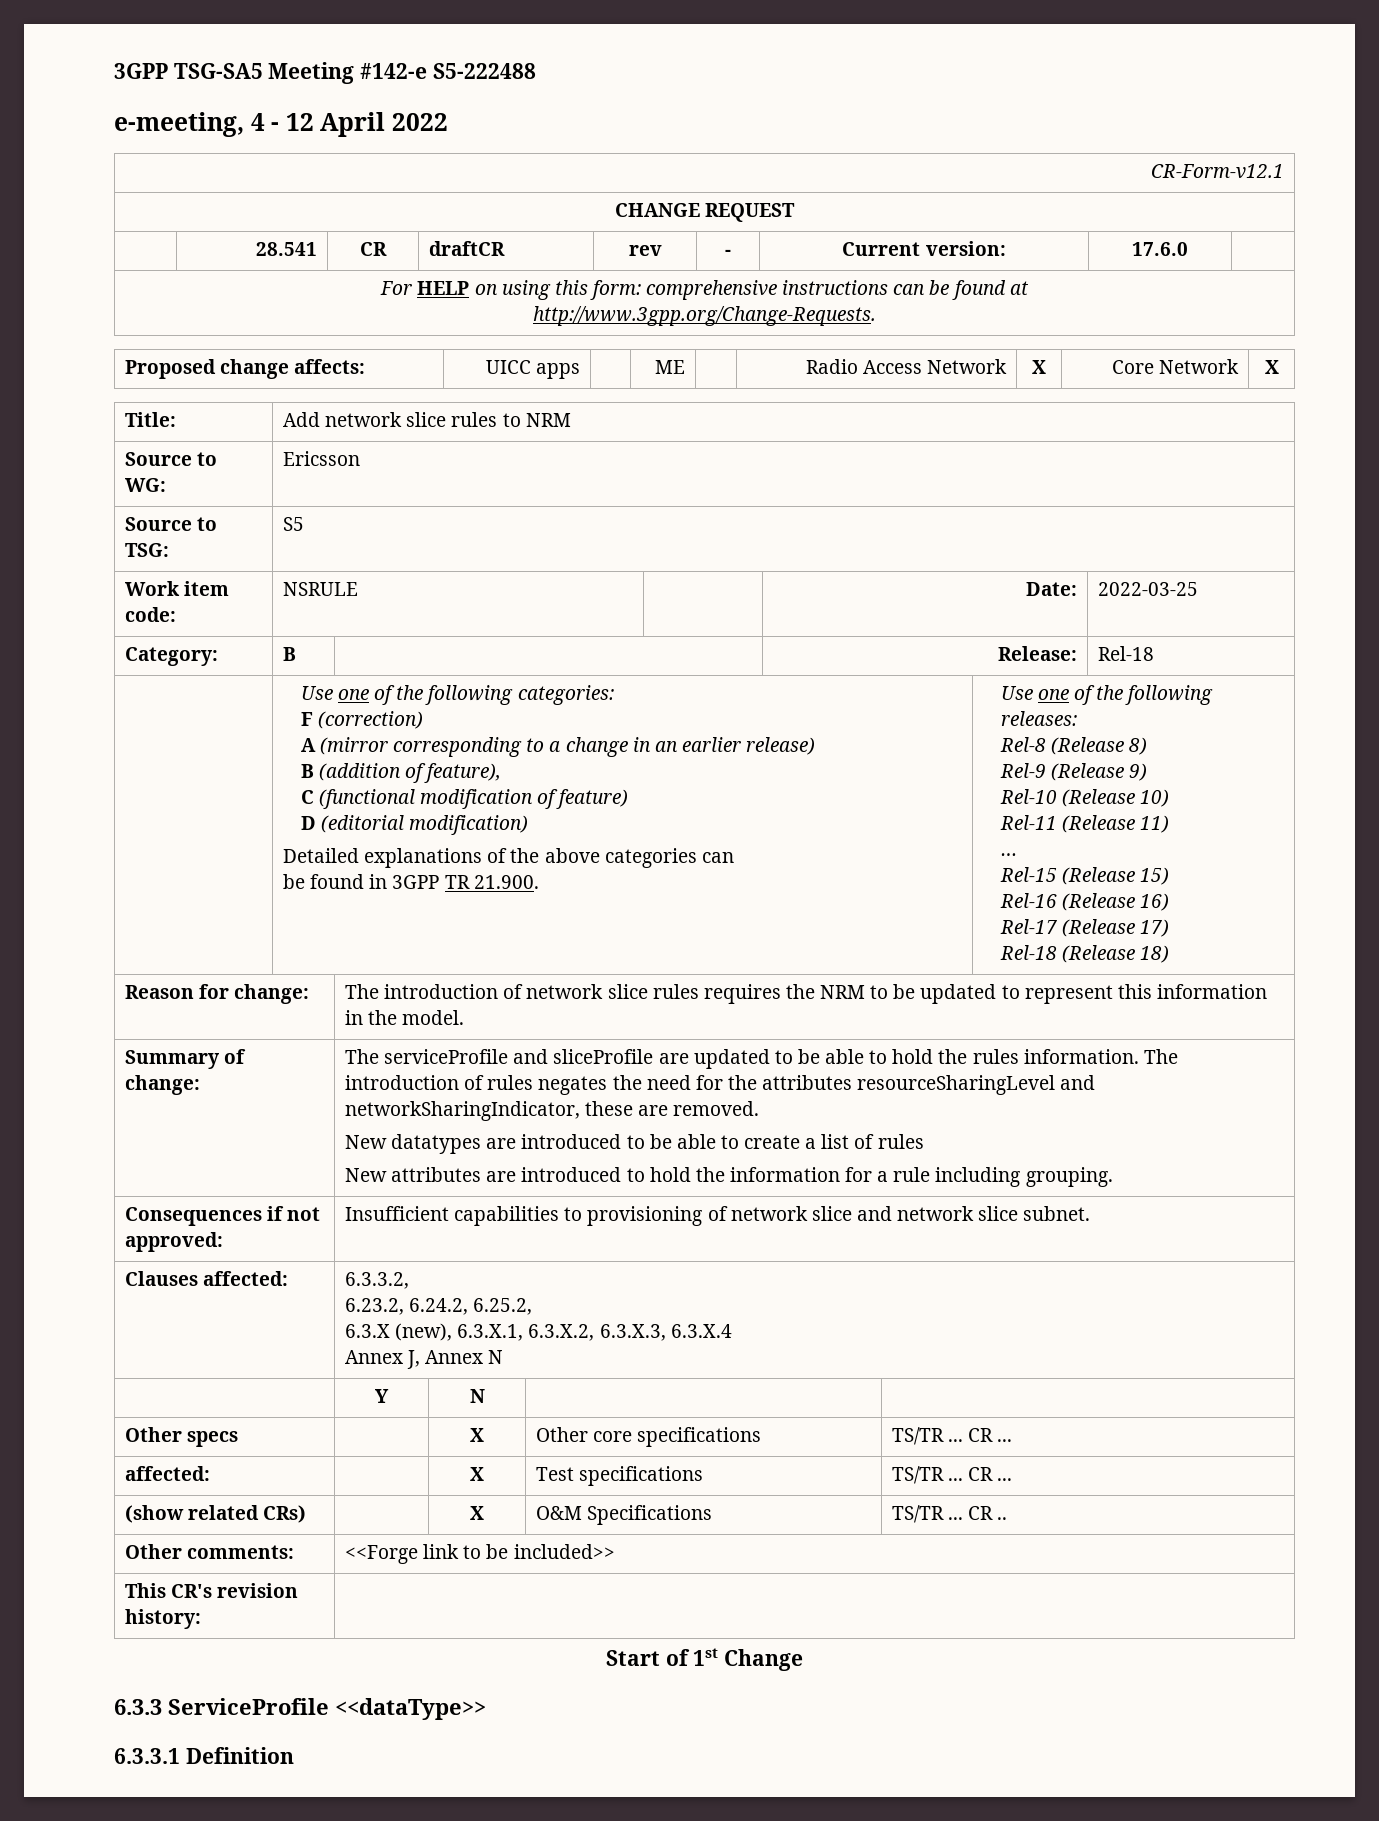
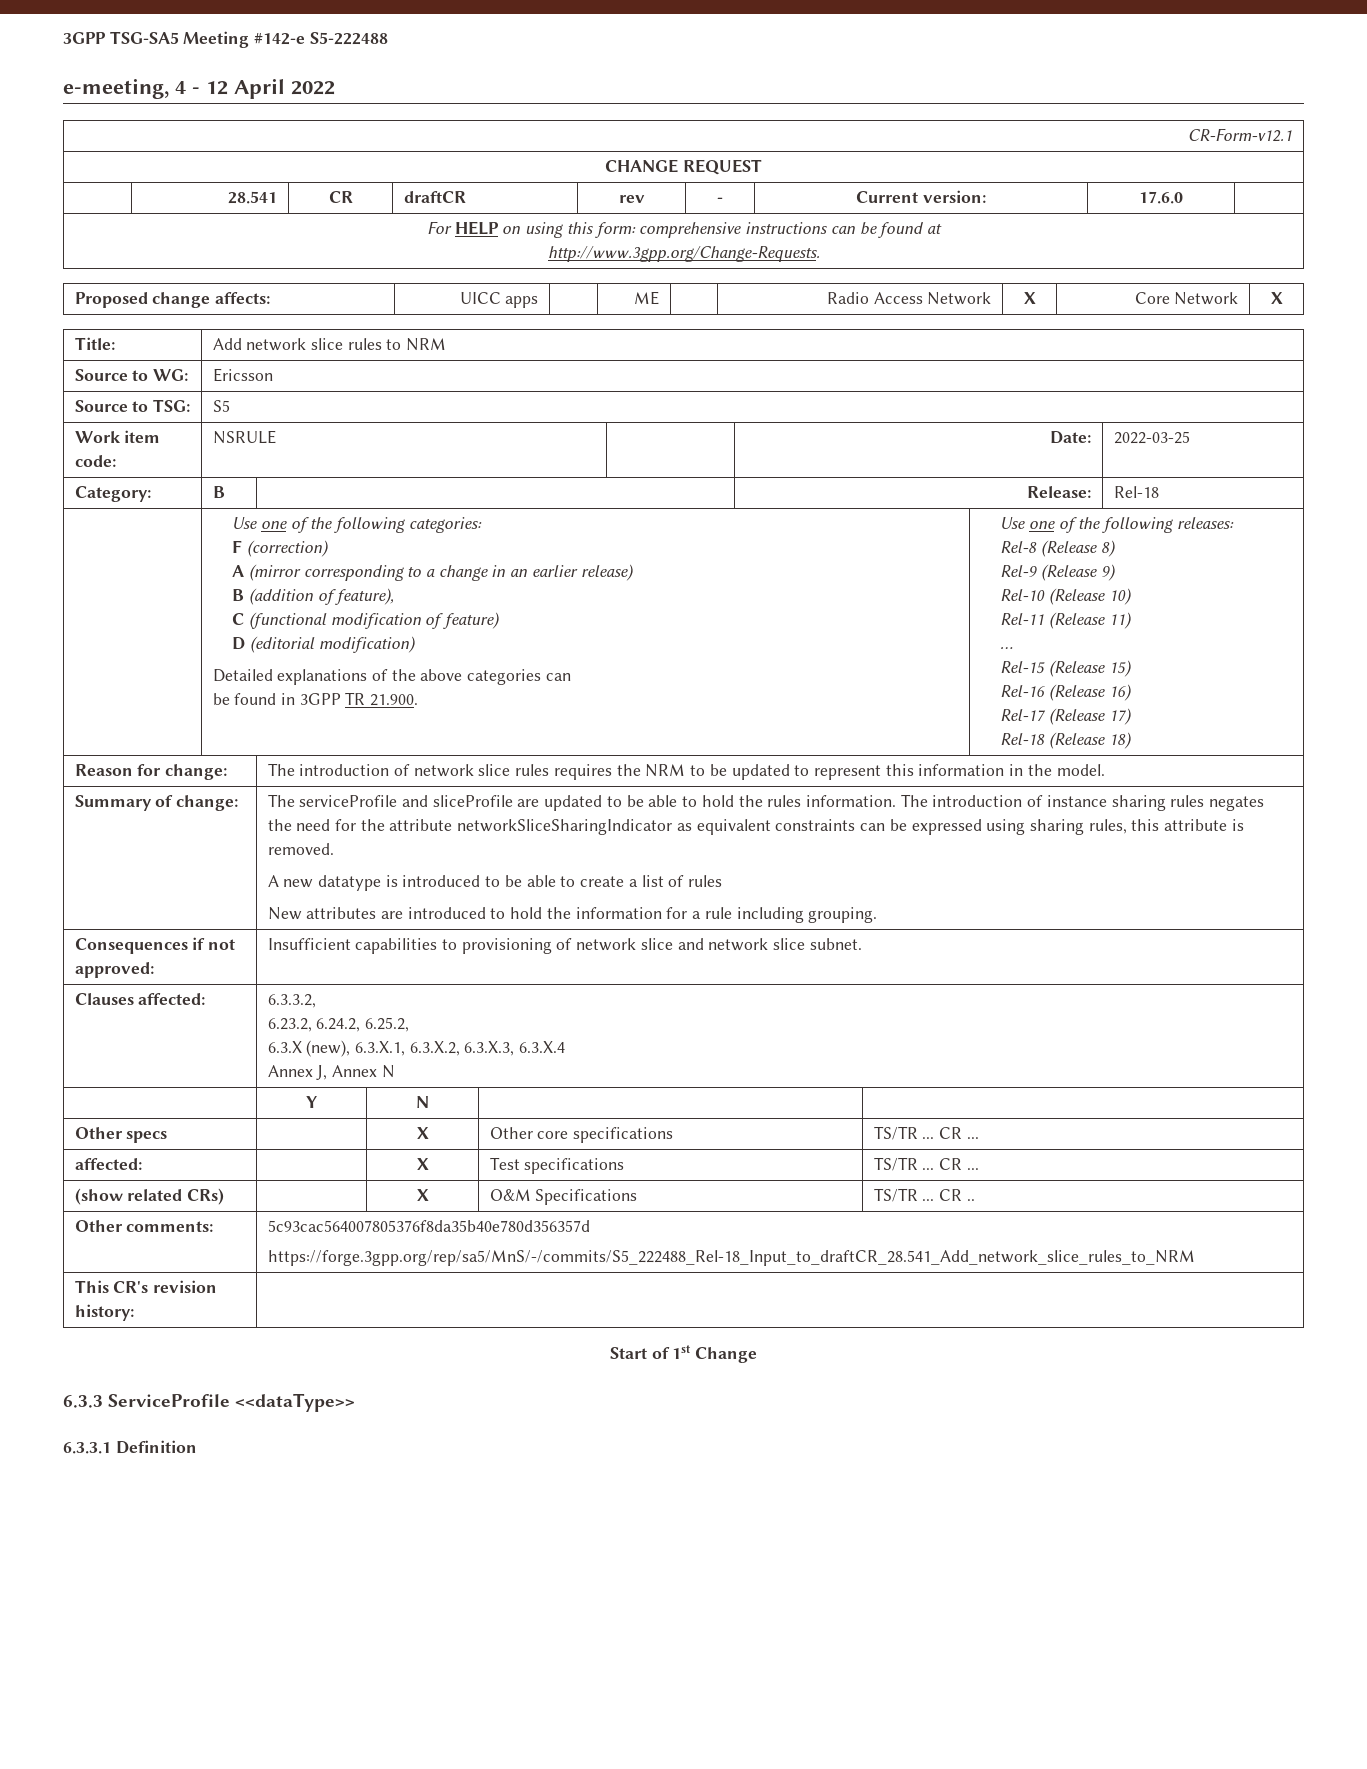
(485, 1082) none -> [1046,795,1166,811] instance sharing
[762,1075,1096,1095] [345,1101,760,1121] [345,1134,517,1154] attributes resourceSharingLevel and networkSharingIndicator, these are removed. // New datatypes are -> [389,819,1244,835] [267,843,334,855] [267,875,398,891] attribute networkSliceSharingIndicator as equivalent constraints can be expressed using sharing rules, this attribute is removed. // A new datatype is
[345,1544,615,1564] <<Forge link to be included>> -> [267,1220,590,1232] [267,1250,1195,1266] 5c93cac564007805376f8da35b40e780d356357d // https://forge.3gpp.org/rep/sa5/MnS/-/commits/S5_222488_Rel-18_Input_to_draftCR_28.541_Add_network_slice_rules_to_NRM

